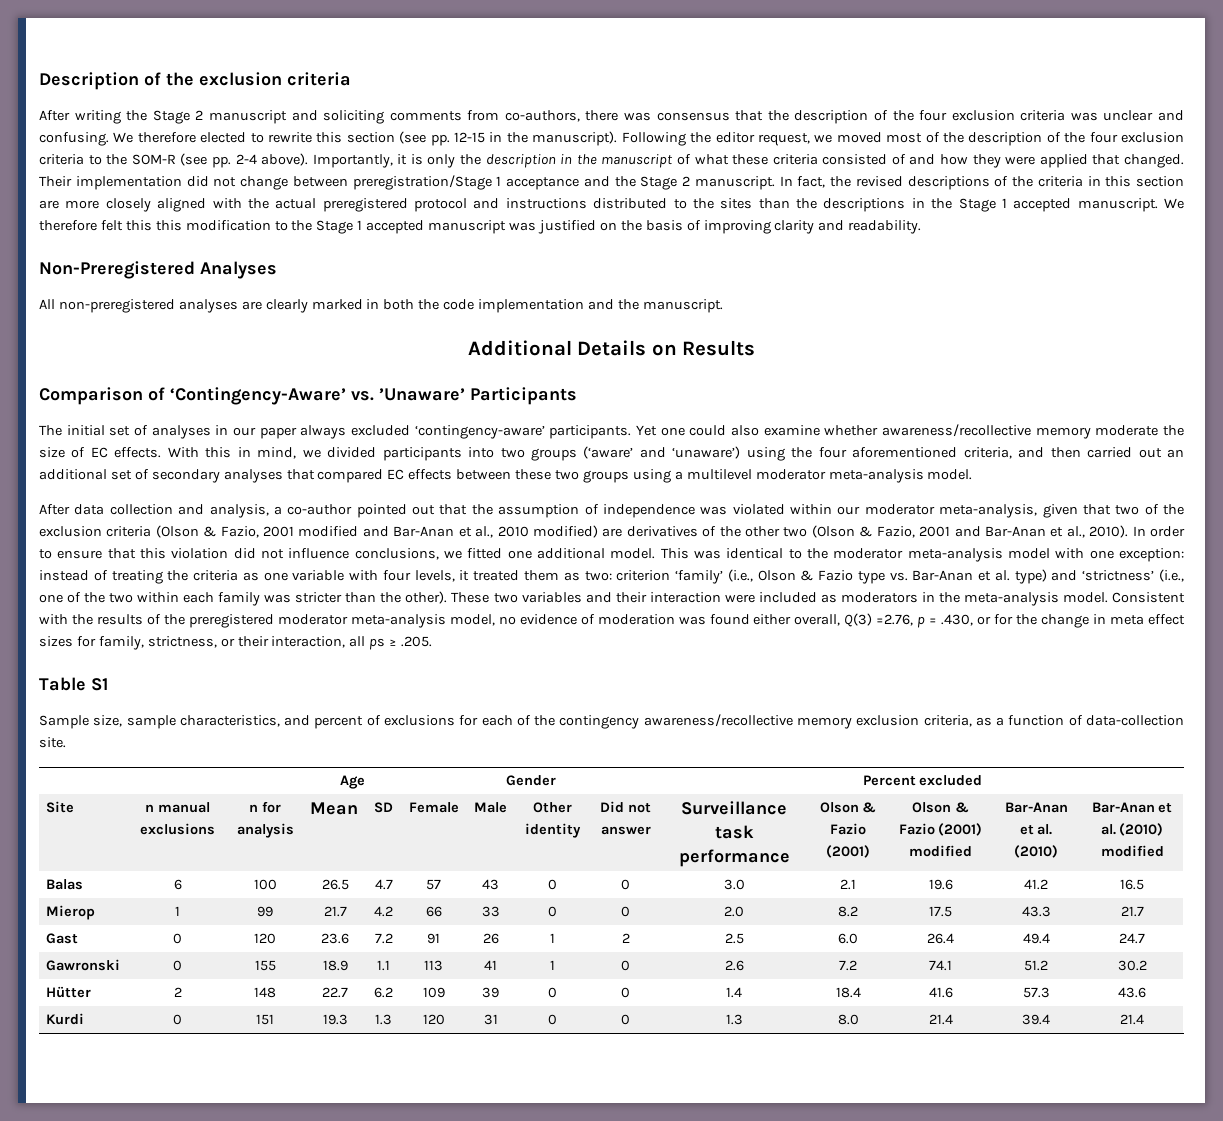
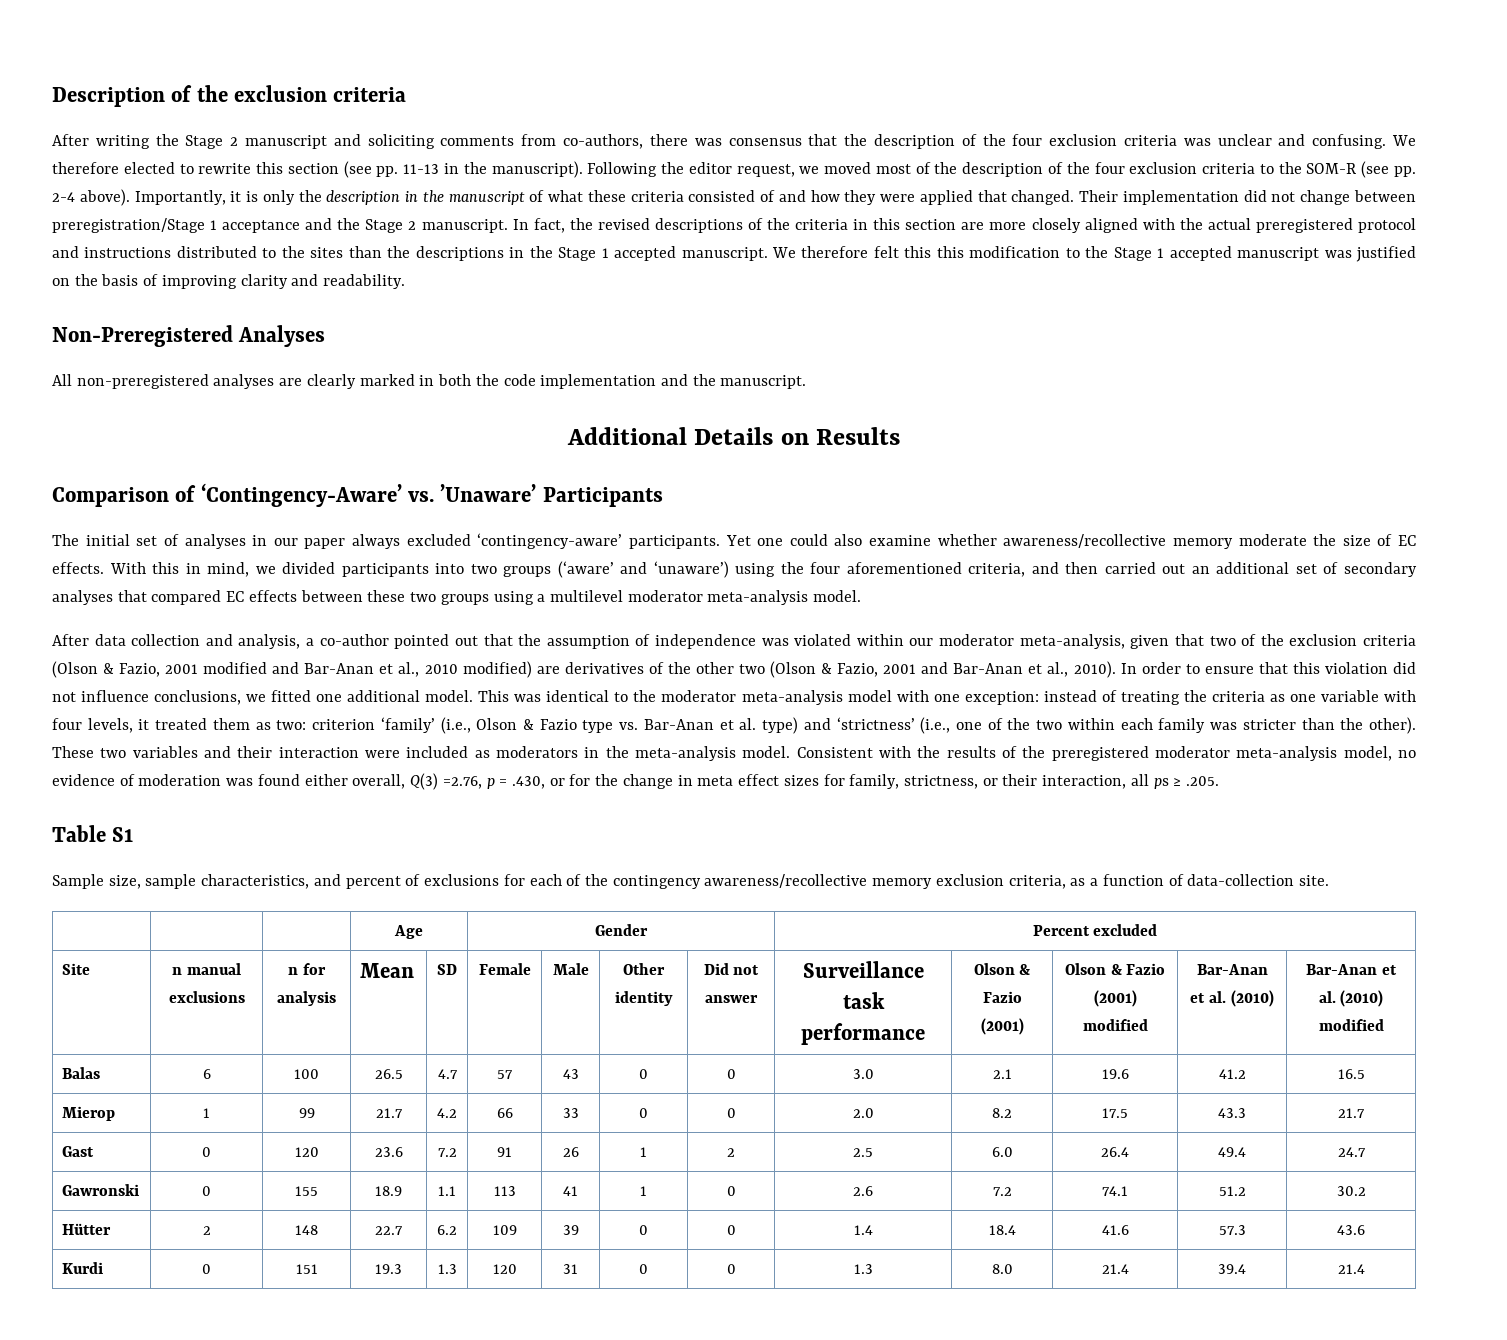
[454,132,486,143] 12-15 -> [403,164,440,174] 11-13

